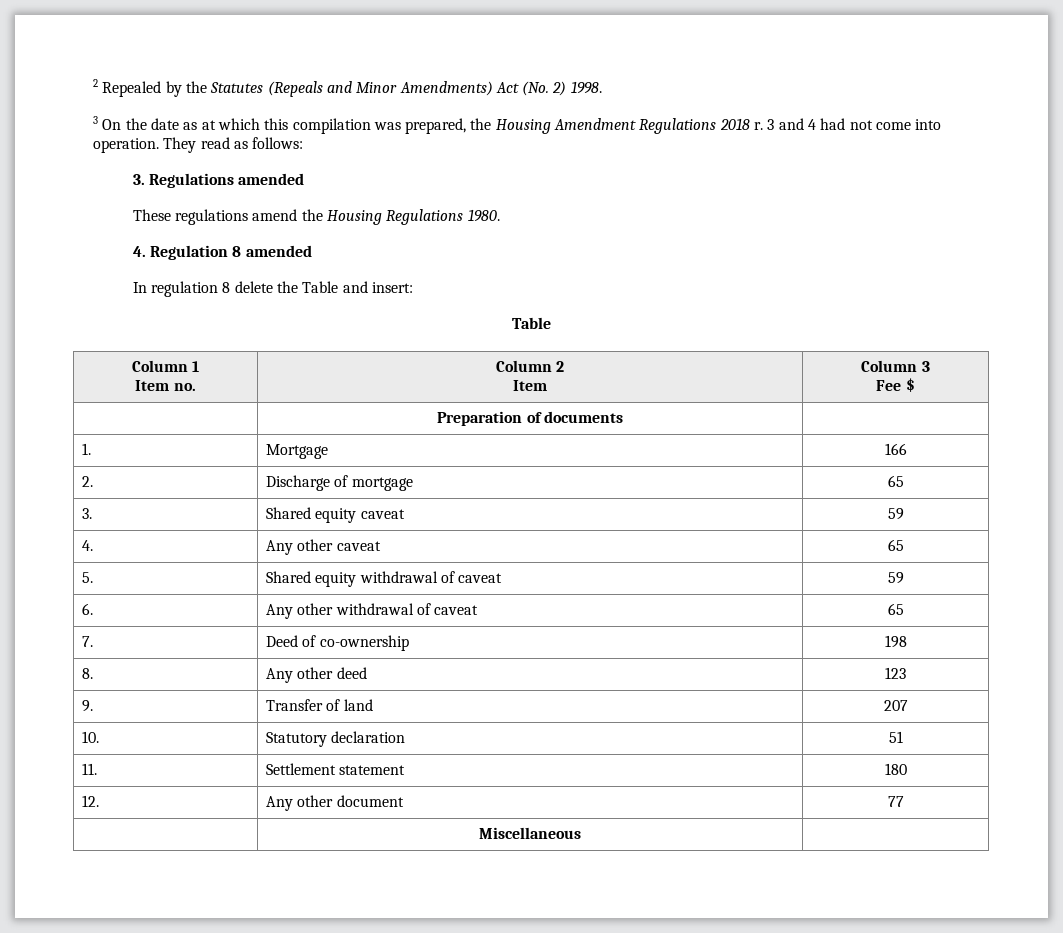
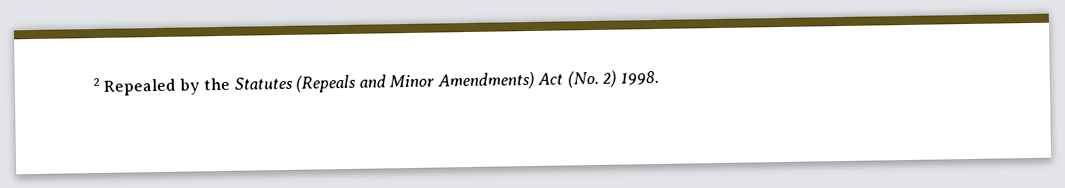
[92,116,942,134] [92,137,304,153] [132,173,305,188] [132,209,500,225] [132,245,312,260] [132,281,414,297] [512,317,551,329] [131,360,200,372] [135,380,196,391] [495,360,565,372] [513,380,547,391] [861,360,930,372] [876,378,915,392] [437,411,623,426] [82,443,92,455] [266,444,329,459] [884,443,907,455] [82,476,94,487] [266,475,413,491] [887,475,904,487] [82,508,93,519] [266,507,405,523] [887,508,904,520] [82,540,94,551] [266,539,381,555] [887,539,904,551] [82,572,94,583] [266,571,503,587] [887,572,904,584] [82,603,94,615] [266,603,479,619] [887,603,904,615] [82,636,94,647] [266,635,409,651] [884,635,907,648] [82,668,94,679] [266,667,367,683] [884,667,906,679] [82,700,94,712] [266,699,373,711] [883,700,908,711] [82,731,100,743] [266,731,406,747] [888,731,903,743] [82,763,98,775] [266,763,406,775] [884,763,907,775] [82,795,100,807] [266,795,404,811] [887,796,904,807] [479,827,581,839] // 3 On the date as at which this compilation was prepared, the Housing Amendment Regulations 2018 r. 3 and 4 had not come into operation. They read as follows: // 3. Regulations amended // These regulations amend the Housing Regulations 1980. // 4. Regulation 8 amended // In regulation 8 delete the Table and insert: // Table // Column 1 // Item no. | Column 2 // Item | Column 3 // Fee $ // | Preparation of documents | // 1. | Mortgage | 166 // 2. | Discharge of mortgage | 65 // 3. | Shared equity caveat | 59 // 4. | Any other caveat | 65 // 5. | Shared equity withdrawal of caveat | 59 // 6. | Any other withdrawal of caveat | 65 // 7. | Deed of co-ownership | 198 // 8. | Any other deed | 123 // 9. | Transfer of land | 207 // 10. | Statutory declaration | 51 // 11. | Settlement statement | 180 // 12. | Any other document | 77 // | Miscellaneous | -> (660, 78) none

